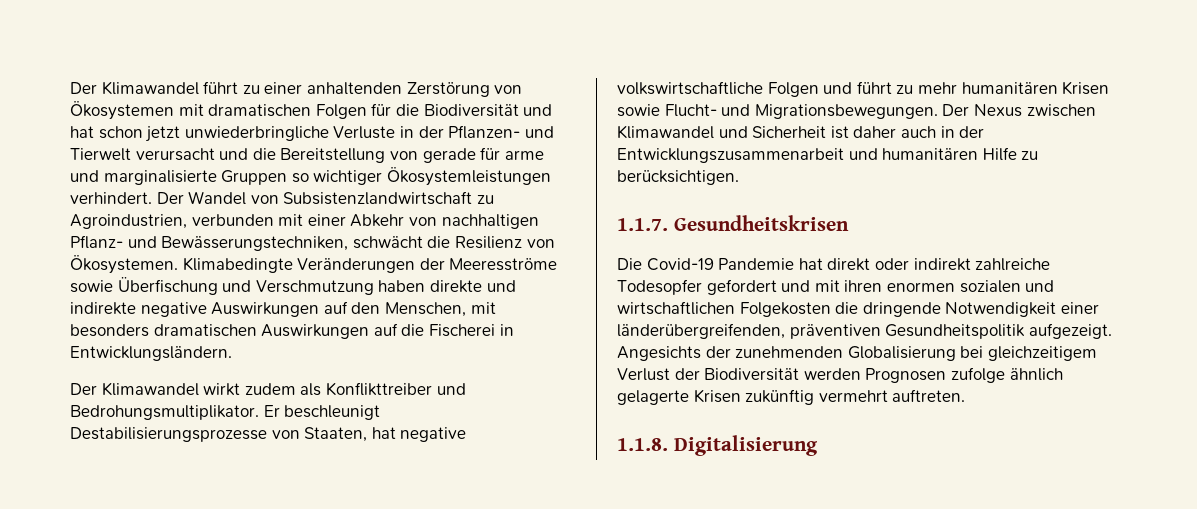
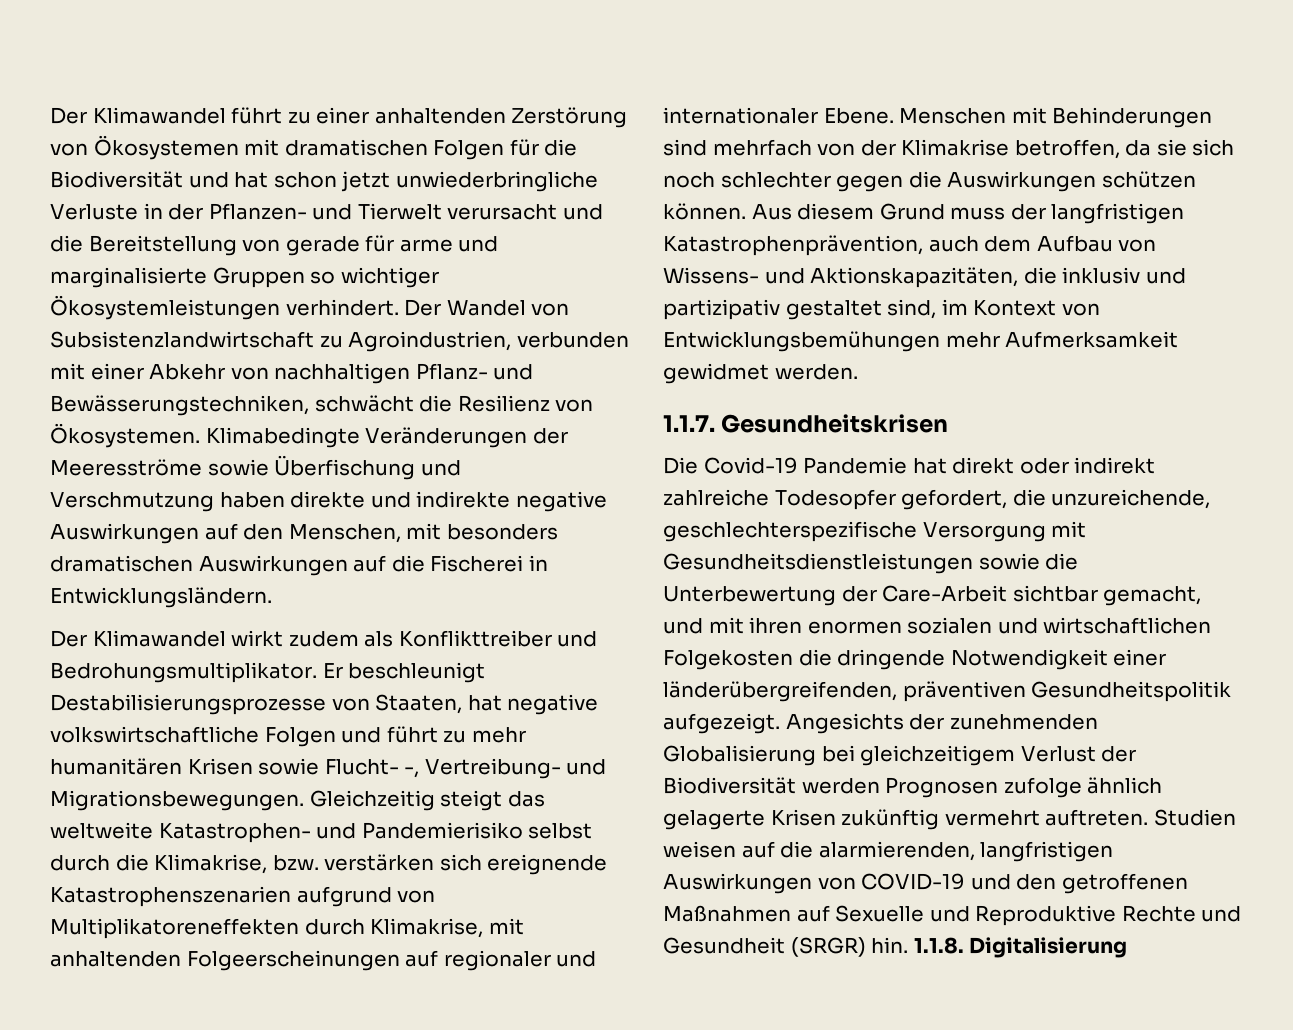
[721,104,1096,119] [617,125,985,139] [617,147,1039,163] [617,170,739,185] und Migrationsbewegungen. Der Nexus zwischen Klimawandel und Sicherheit ist daher auch in der Entwicklungszusammenarbeit und humanitären Hilfe zu berücksichtigen. -> [404,758,607,779] [50,790,545,811] [50,822,593,843] [50,854,608,875] [50,886,436,907] [50,918,524,939] [50,950,597,971] [663,107,1213,128] [663,139,1235,159] [663,171,1196,192] [663,203,1185,224] [663,235,1157,256] [663,267,1186,288] [663,299,1100,320] [663,331,1179,352] [663,363,858,384] -, Vertreibung- und Migrationsbewegungen. Gleichzeitig steigt das weltweite Katastrophen- und Pandemierisiko selbst durch die Klimakrise, bzw. verstärken sich ereignende Katastrophenszenarien aufgrund von Multiplikatoreneffekten durch Klimakrise, mit anhaltenden Folgeerscheinungen auf regionaler und internationaler Ebene. Menschen mit Behinderungen sind mehrfach von der Klimakrise betroffen, da sie sich noch schlechter gegen die Auswirkungen schützen können. Aus diesem Grund muss der langfristigen Katastrophenprävention, auch dem Aufbau von Wissens- und Aktionskapazitäten, die inklusiv und partizipativ gestaltet sind, im Kontext von Entwicklungsbemühungen mehr Aufmerksamkeit gewidmet werden.
[706,279,777,295] gefordert -> [901,489,1211,510] [663,521,1087,542] [663,553,1079,574] [663,585,1202,606] gefordert, die unzureichende, geschlechterspezifische Versorgung mit Gesundheitsdienstleistungen sowie die Unterbewertung der Care-Arbeit sichtbar gemacht,
(966, 395) // -> [1153,809,1236,826] [663,841,1114,862] [663,873,1188,894] [663,905,1242,926] [663,937,909,957] Studien weisen auf die alarmierenden, langfristigen Auswirkungen von COVID-19 und den getroffenen Maßnahmen auf Sexuelle und Reproduktive Rechte und Gesundheit (SRGR) hin.

